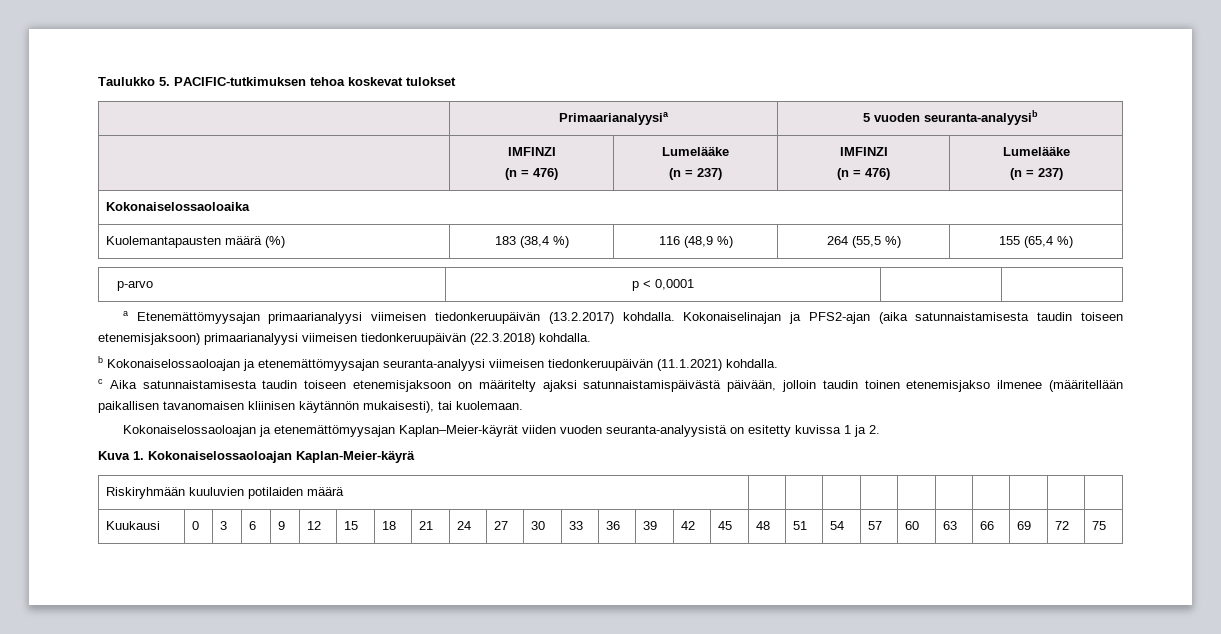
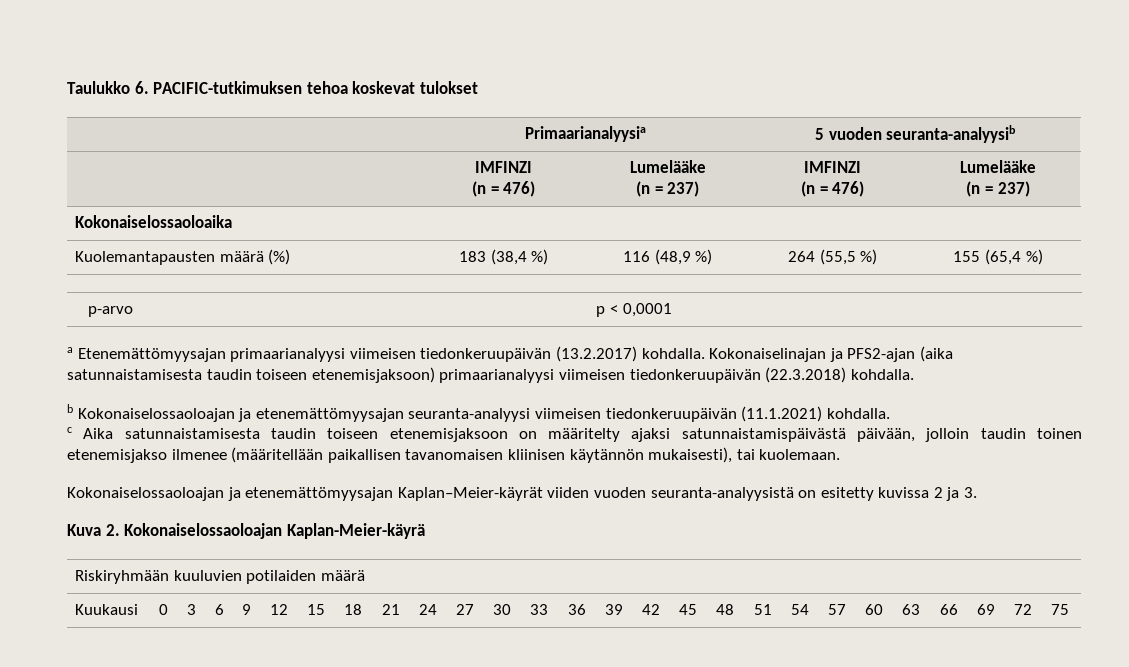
[159,77,170,86] 5. -> [134,81,149,94] 6.
[843,425,880,437] 1 ja 2. -> [933,487,978,501] 2 ja 3.
[133,451,144,460] 1. -> [105,524,120,536] 2.

